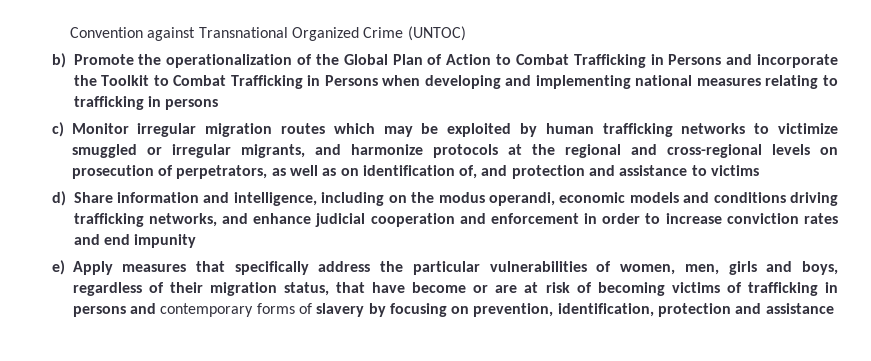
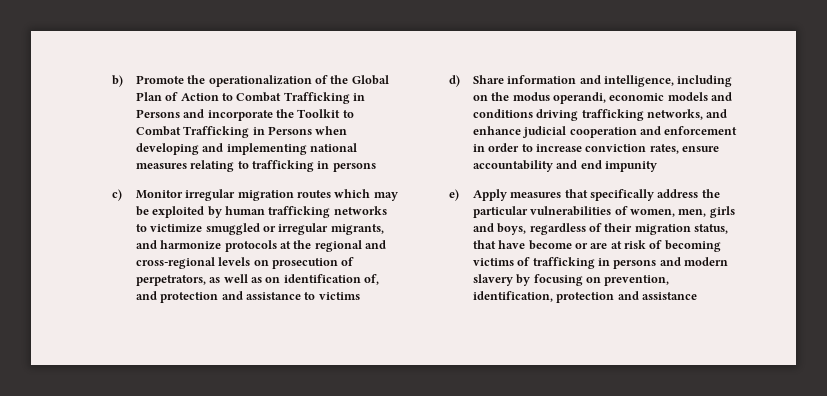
[70,26,466,41] Convention against Transnational Organized Crime (UNTOC) // -> (112, 81) none
[804,213,839,224] rates -> [649,144,720,154] [472,160,553,172] rates, ensure accountability
[160,303,312,317] contemporary forms of -> [684,257,729,266] modern

